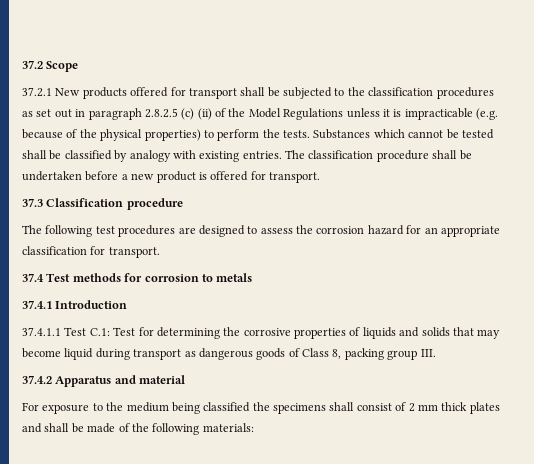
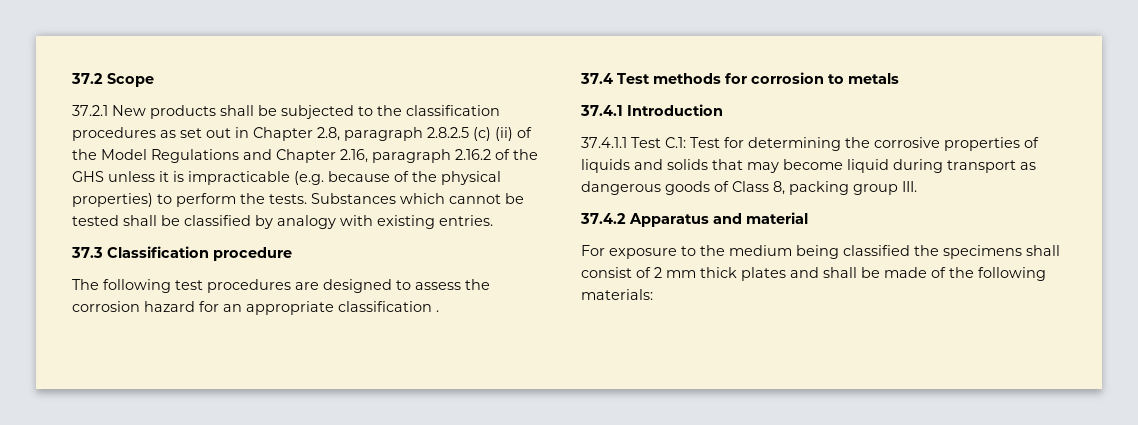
[130,87,237,99] offered for transport -> (216, 112) none
(86, 113) none -> [253,127,340,141] Chapter 2.8,
(344, 114) none -> [243,149,538,163] [72,171,104,182] and Chapter 2.16, paragraph 2.16.2 of the GHS
[285,150,472,162] [22,171,320,183] The classification procedure shall be undertaken before a new product is offered for transport. -> (493, 220) none
[90,246,160,258] for transport. -> [436,310,439,312] .

